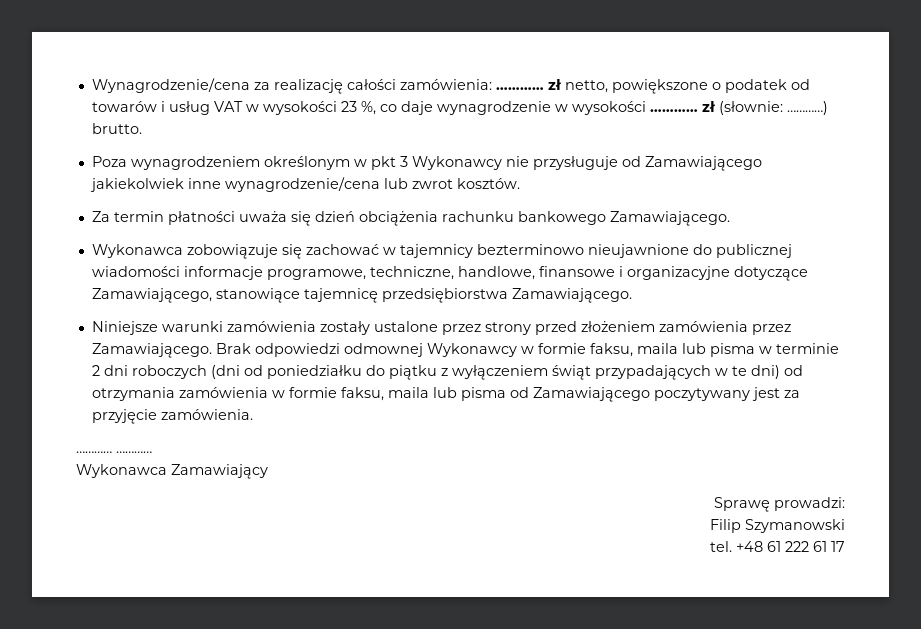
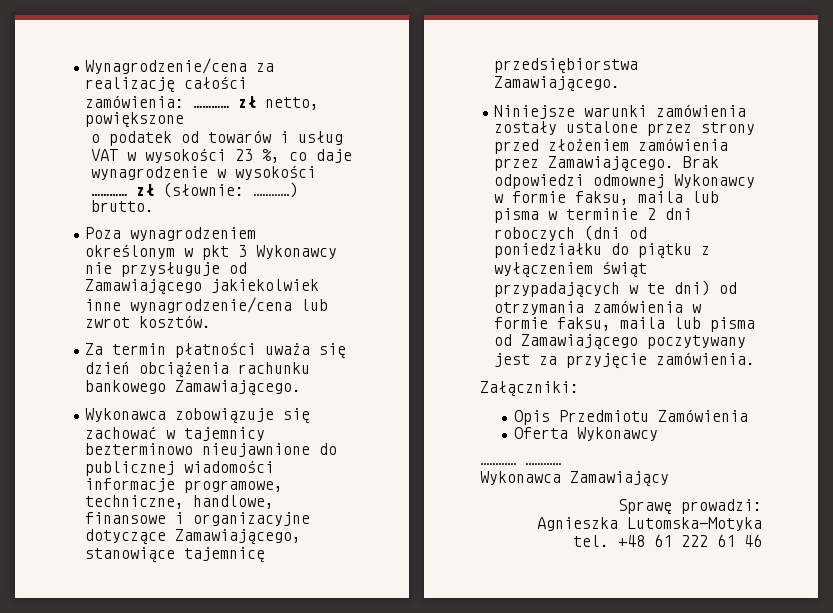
(708, 86) none -> (185, 120) //
(253, 414) none -> [480,381,579,397] [514,409,749,425] [514,427,659,441] // Załączniki: // Opis Przedmiotu Zamówienia // Oferta Wykonawcy
[710,519,845,533] Filip Szymanowski -> [537,517,762,531] Agnieszka Lutomska-Motyka
[831,541,845,552] 17 -> [744,534,762,547] 46

